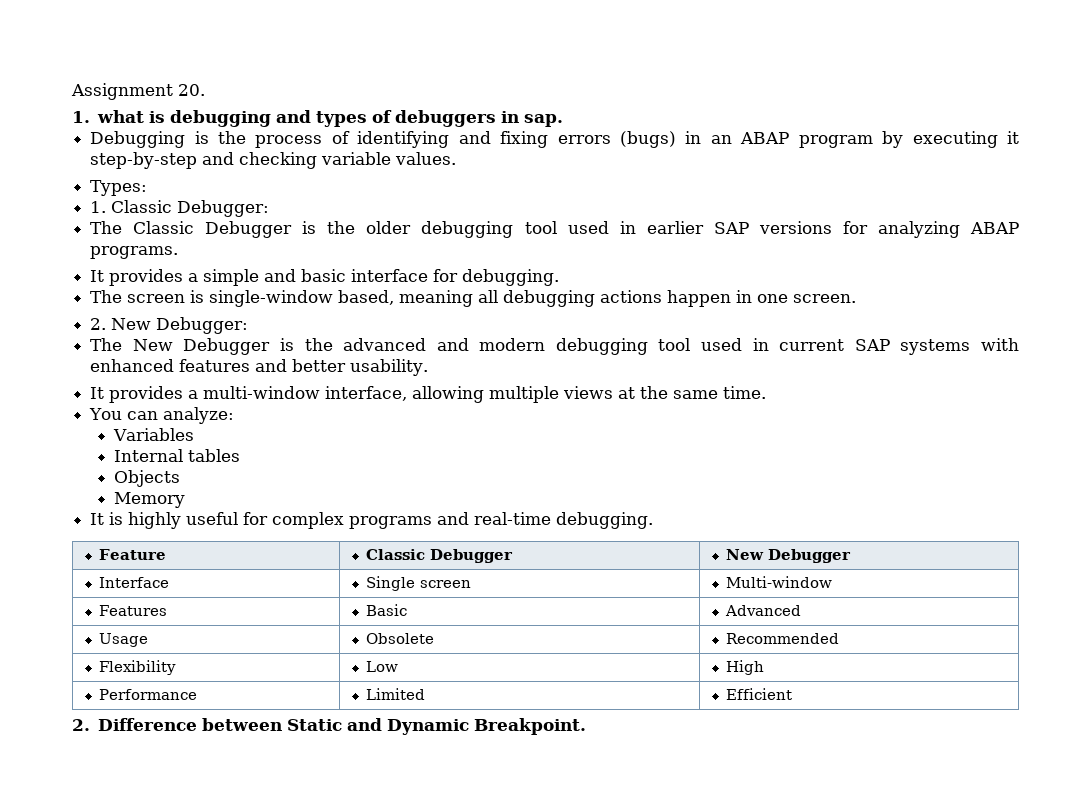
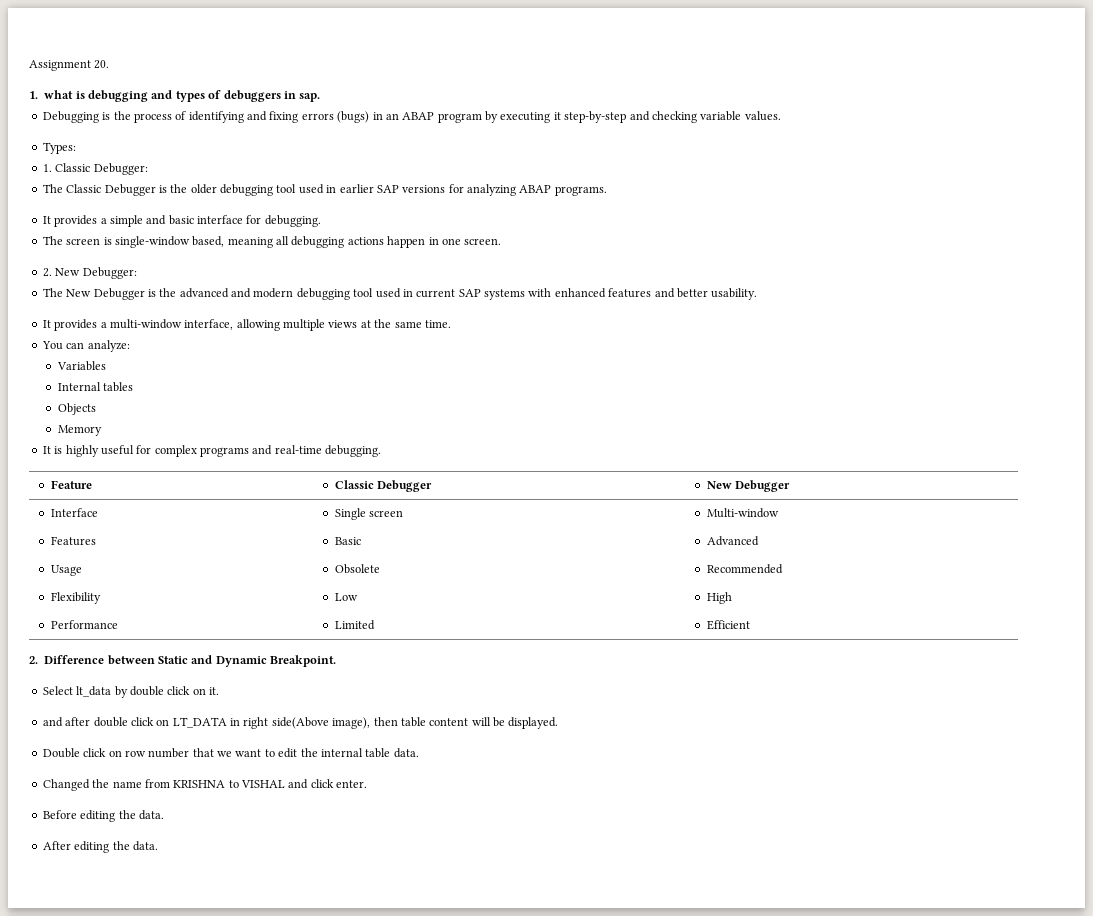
(587, 726) none -> [42,686,219,698] [42,717,559,729] [42,748,419,758] [42,779,368,791] [42,810,164,822] [42,841,158,853] // Select lt_data by double click on it. // and after double click on LT_DATA in right side(Above image), then table content will be displayed. // Double click on row number that we want to edit the internal table data. // Changed the name from KRISHNA to VISHAL and click enter. // Before editing the data. // After editing the data.

